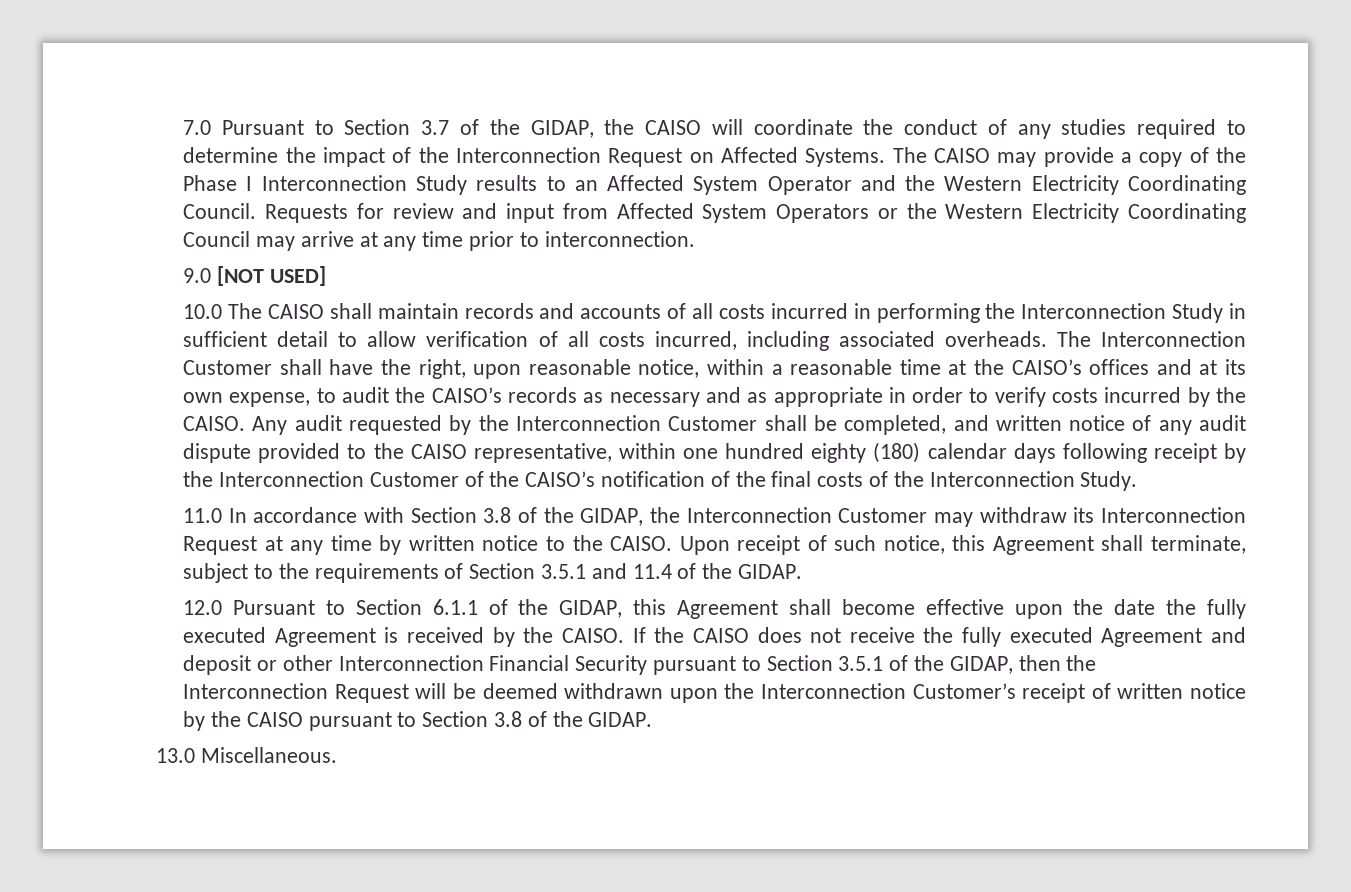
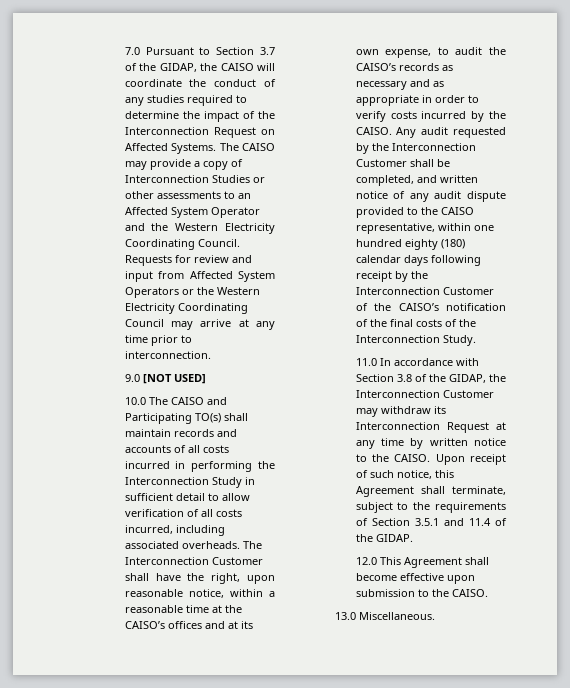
[1216,147,1247,163] [183,175,538,195] the Phase I Interconnection Study results -> [124,175,265,183] [124,191,221,199] Interconnection Studies or other assessments
(324, 311) none -> [206,397,227,405] [124,413,221,424] and Participating TO(s)
[233,599,667,618] Pursuant to Section 6.1.1 of the GIDAP, this -> [379,557,401,565] This
[1073,599,1246,619] [183,627,1246,647] [183,655,1097,675] [183,683,1246,703] [183,711,653,731] the date the fully executed Agreement is received by the CAISO. If the CAISO does not receive the fully executed Agreement and deposit or other Interconnection Financial Security pursuant to Section 3.5.1 of the GIDAP, then the Interconnection Request will be deemed withdrawn upon the Interconnection Customer’s receipt of written notice by the CAISO pursuant to Section 3.8 of the GIDAP. -> [355,589,488,597] submission to the CAISO.

